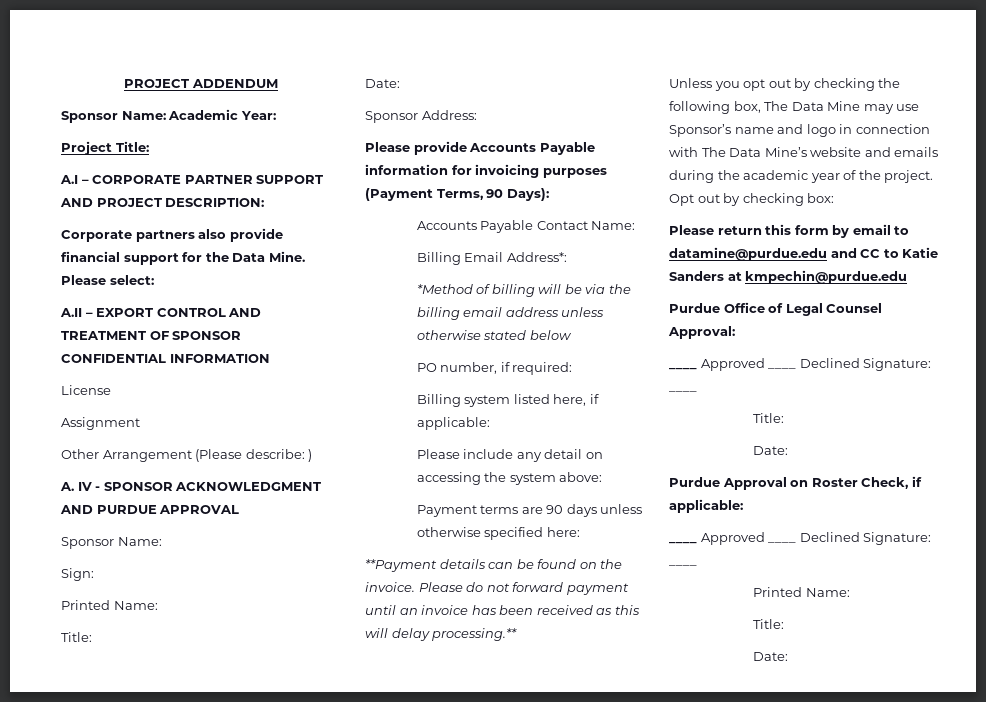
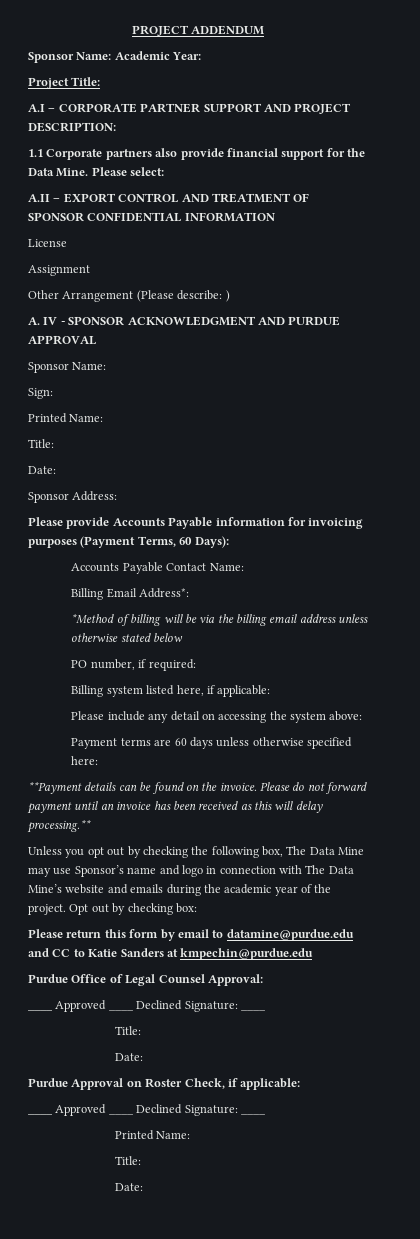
(265, 202) none -> [28,149,43,157] 1.1
[486,189,504,198] 90 -> [179,537,193,545] 60
[546,505,564,514] 90 -> [174,738,187,746] 60

